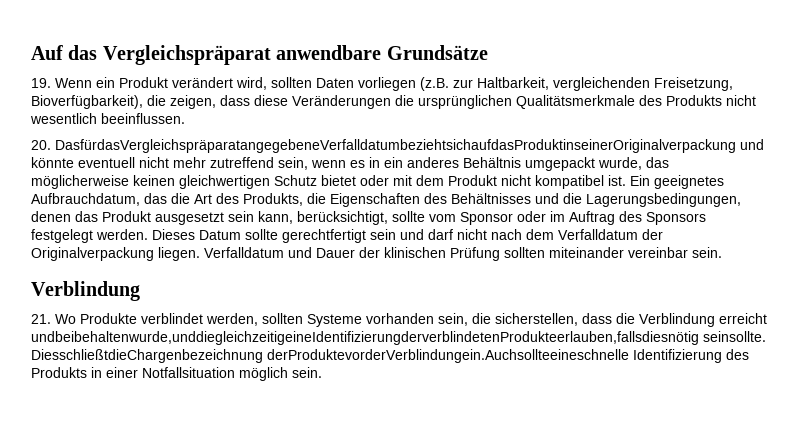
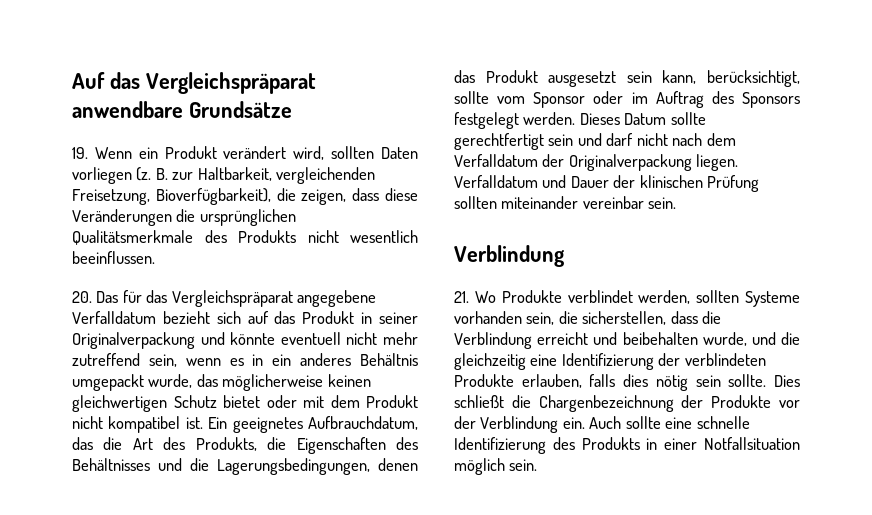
[420,77,449,91] (z.B. -> [136,167,168,181] (z. B.
[55,139,736,153] DasfürdasVergleichspräparatangegebeneVerfalldatumbeziehtsichaufdasProduktinseinerOriginalverpackung -> [96,290,377,307] [72,311,418,324] [72,332,195,349] Das für das Vergleichspräparat angegebene Verfalldatum bezieht sich auf das Produkt in seiner Originalverpackung
[31,331,766,345] [31,349,629,363] undbeibehaltenwurde,unddiegleichzeitigeineIdentifizierungderverblindetenProdukteerlauben,fallsdiesnötig seinsollte. DiesschließtdieChargenbezeichnung derProduktevorderVerblindungein.Auchsollteeineschnelle -> [593,332,800,346] [454,353,766,370] [454,374,800,391] [454,395,800,412] [454,416,750,433] und beibehalten wurde, und die gleichzeitig eine Identifizierung der verblindeten Produkte erlauben, falls dies nötig sein sollte. Dies schließt die Chargenbezeichnung der Produkte vor der Verblindung ein. Auch sollte eine schnelle

